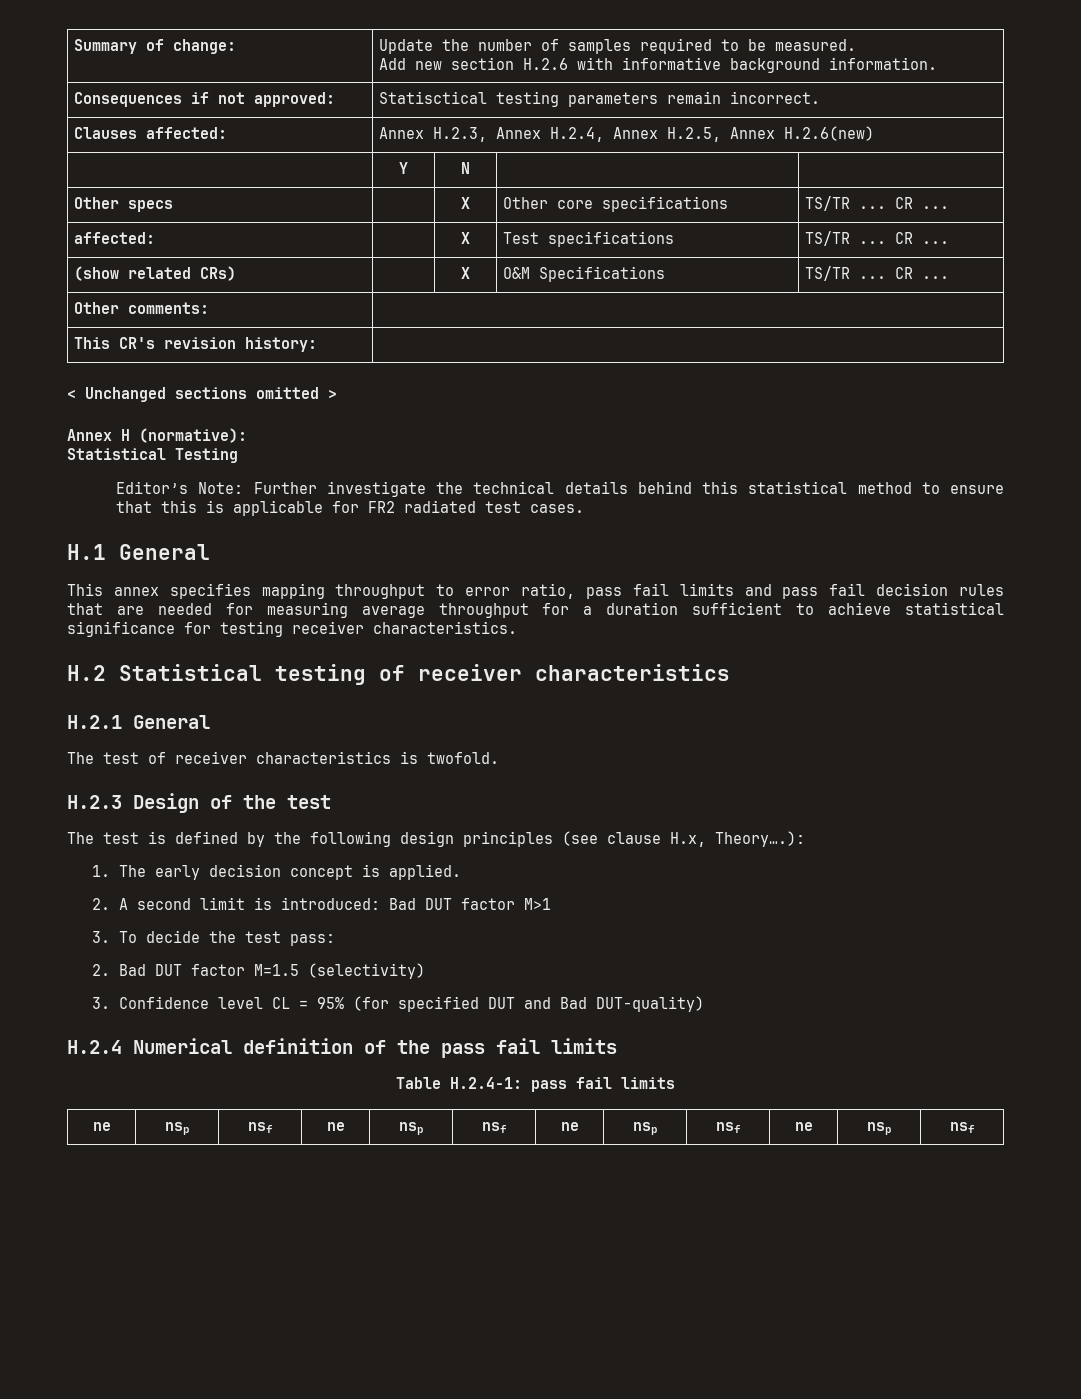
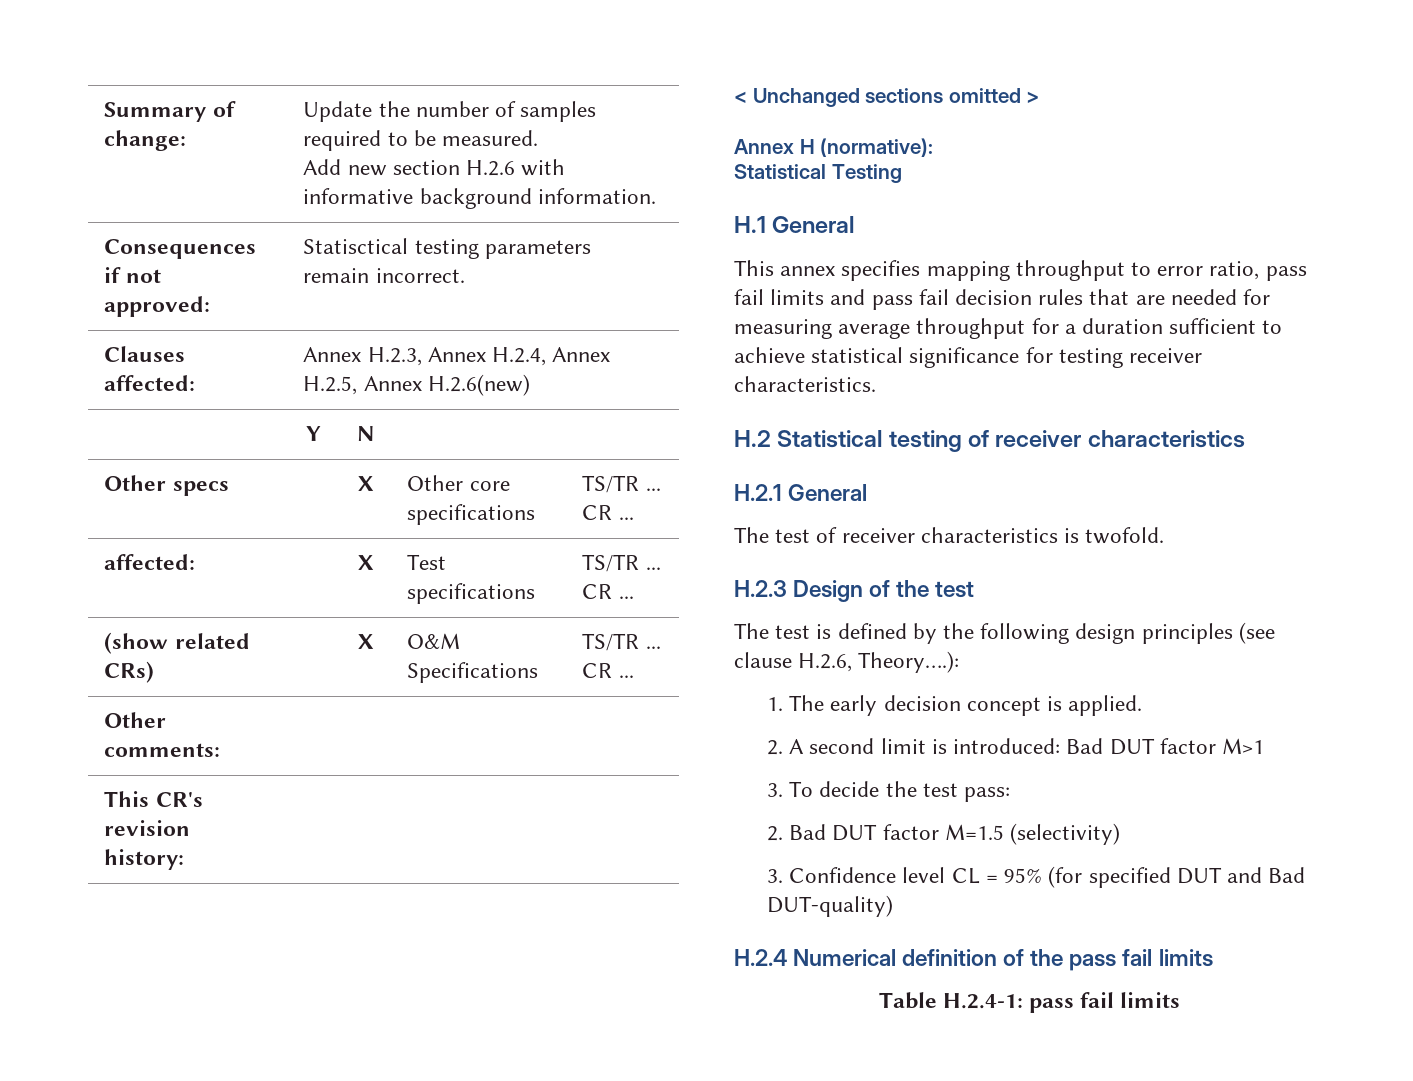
[116,481,1004,497] [116,500,585,516] // Editor’s Note: Further investigate the technical details behind this statistical method to ensure that this is applicable for FR2 radiated test cases. -> (902, 173) none
[670,832,706,847] H.x, -> [798,653,853,672] H.2.6,
[92,1122,111,1131] [164,1122,190,1135] [247,1122,273,1133] [326,1122,345,1131] [398,1122,424,1135] [481,1122,507,1133] [560,1122,579,1131] [632,1122,658,1135] [715,1122,741,1133] [794,1122,813,1131] [866,1122,892,1135] [949,1122,975,1133] // ne | nsp | nsf | ne | nsp | nsf | ne | nsp | nsf | ne | nsp | nsf -> (1181, 1000) none

